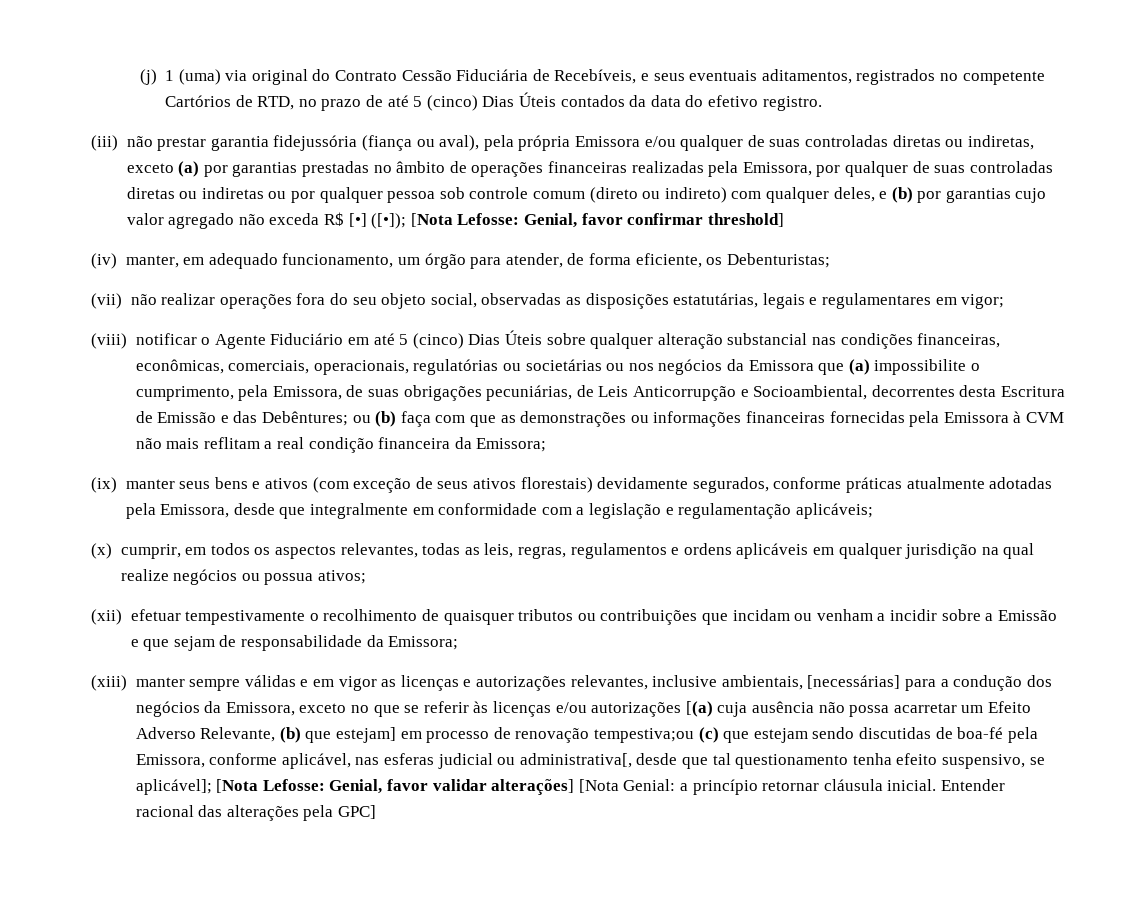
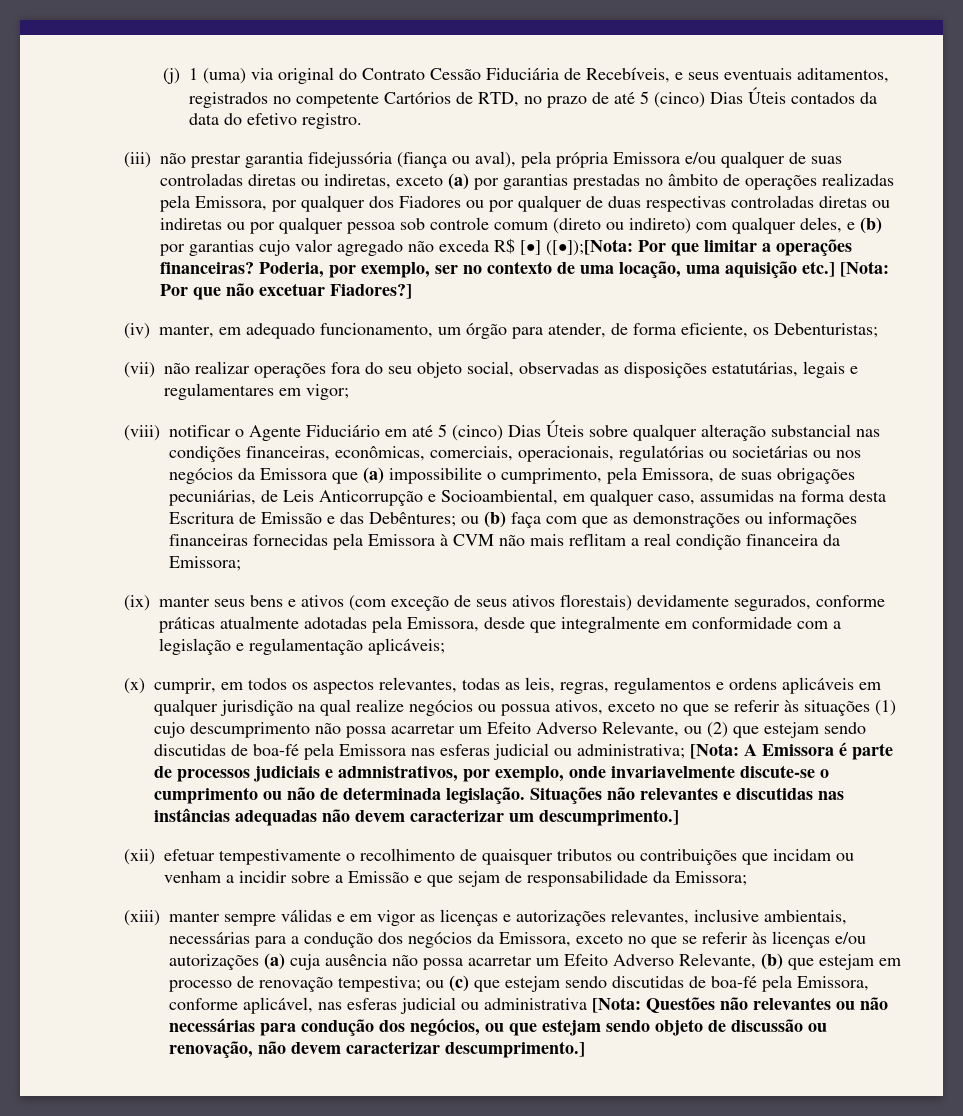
[547,161,627,173] financeiras -> (817, 182) none
[912,161,966,173] de suas -> [368,195,726,212] dos Fiadores ou por qualquer de duas respectivas
[371,213,784,229] ([•]); [Nota Lefosse: Genial, favor confirmar threshold] -> [545,239,852,256] [159,261,889,278] [159,283,412,300] ([•]);[Nota: Por que limitar a operações financeiras? Poderia, por exemplo, ser no contexto de uma locação, uma aquisição etc.] [Nota: Por que não excetuar Fiadores?]
[871,385,955,397] decorrentes -> [562,489,844,506] em qualquer caso, assumidas na forma
[318,570,367,584] ativos; -> [554,700,896,716] [153,721,866,738] [153,742,893,760] [153,765,829,782] [153,787,844,804] [153,808,679,826] ativos, exceto no que se referir às situações (1) cujo descumprimento não possa acarretar um Efeito Adverso Relevante, ou (2) que estejam sendo discutidas de boa-fé pela Emissora nas esferas judicial ou administrativa; [Nota: A Emissora é parte de processos judiciais e admnistrativos, por exemplo, onde invariavelmente discute-se o cumprimento ou não de determinada legislação. Situações não relevantes e discutidas nas instâncias adequadas não devem caracterizar um descumprimento.]
[807,675,901,689] [necessárias] -> [168,932,250,944] necessárias
[685,701,713,717] [(a) -> [263,953,285,970] (a)
[336,727,397,743] estejam] -> [818,954,874,970] estejam
[593,728,694,743] tempestiva;ou -> [337,976,444,992] tempestiva; ou
[519,753,1045,769] [135,779,1005,795] [135,805,377,821] administrativa[, desde que tal questionamento tenha efeito suspensivo, se aplicável]; [Nota Lefosse: Genial, favor validar alterações] [Nota Genial: a princípio retornar cláusula inicial. Entender racional das alterações pela GPC] -> [483,997,888,1013] [168,1018,827,1036] [168,1041,585,1058] administrativa [Nota: Questões não relevantes ou não necessárias para condução dos negócios, ou que estejam sendo objeto de discussão ou renovação, não devem caracterizar descumprimento.]

